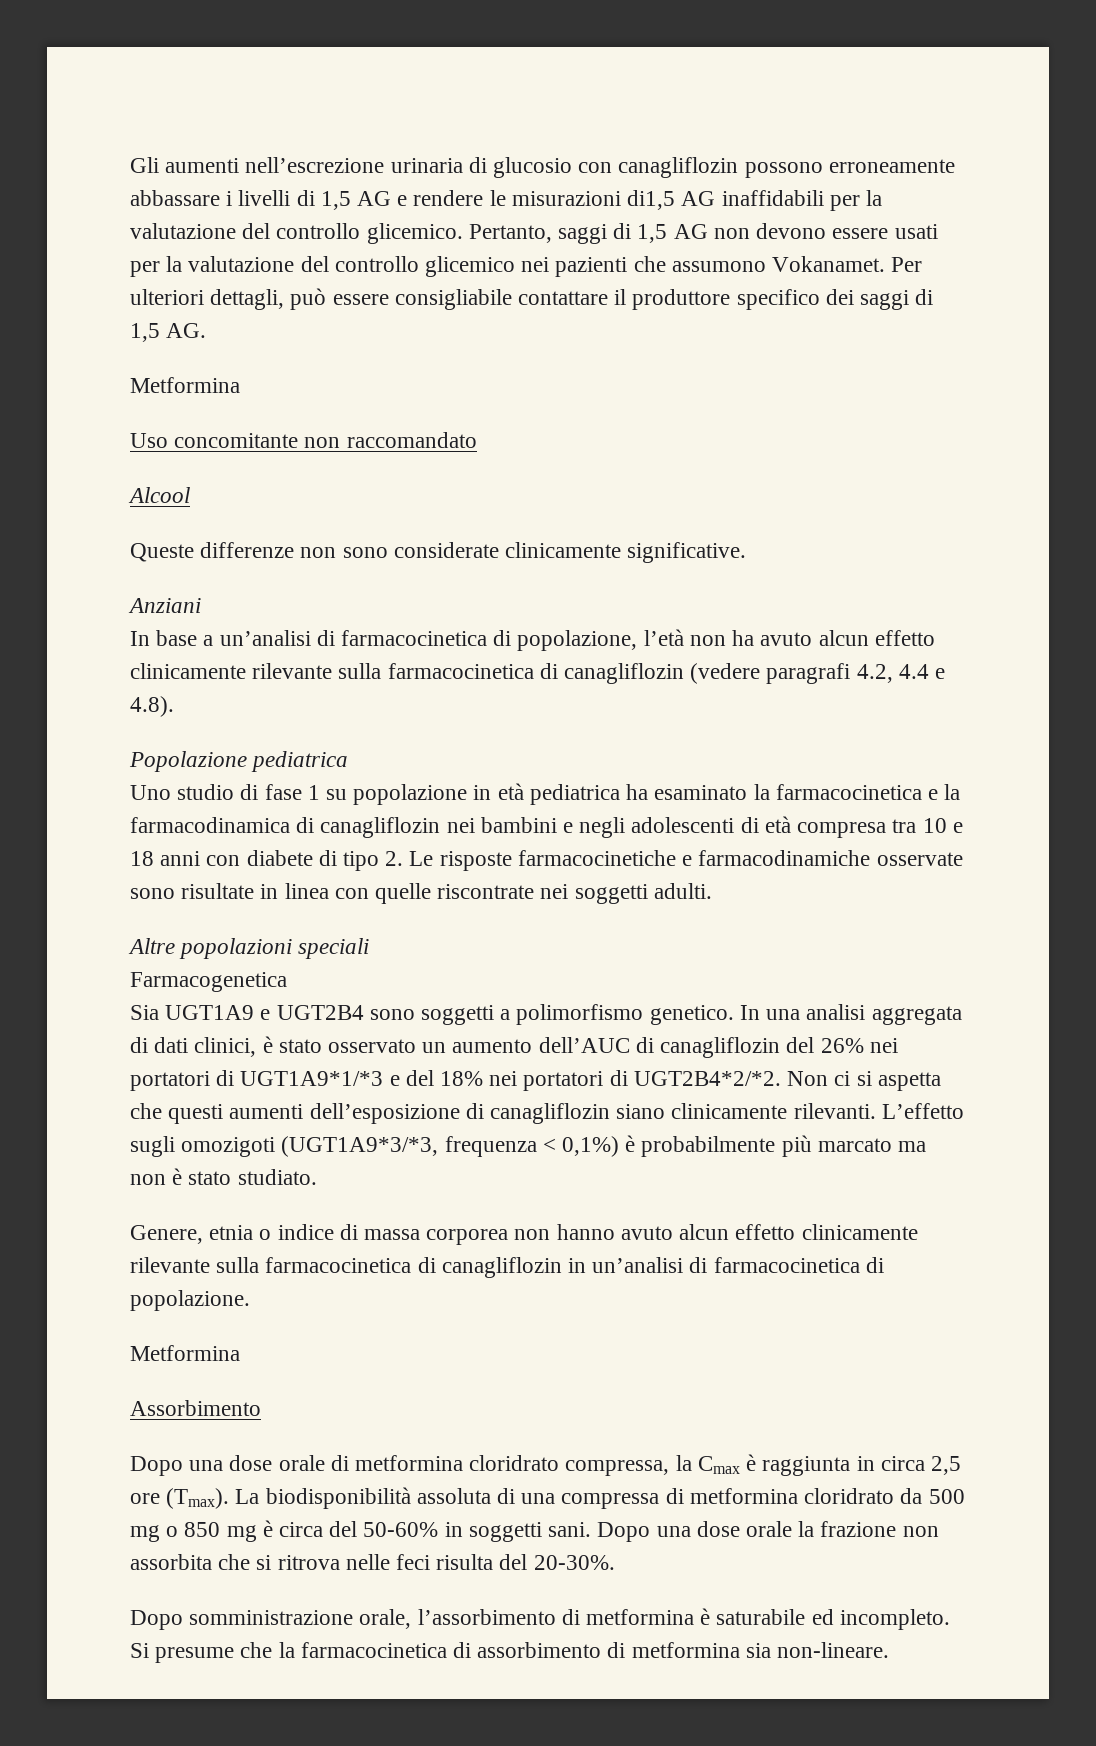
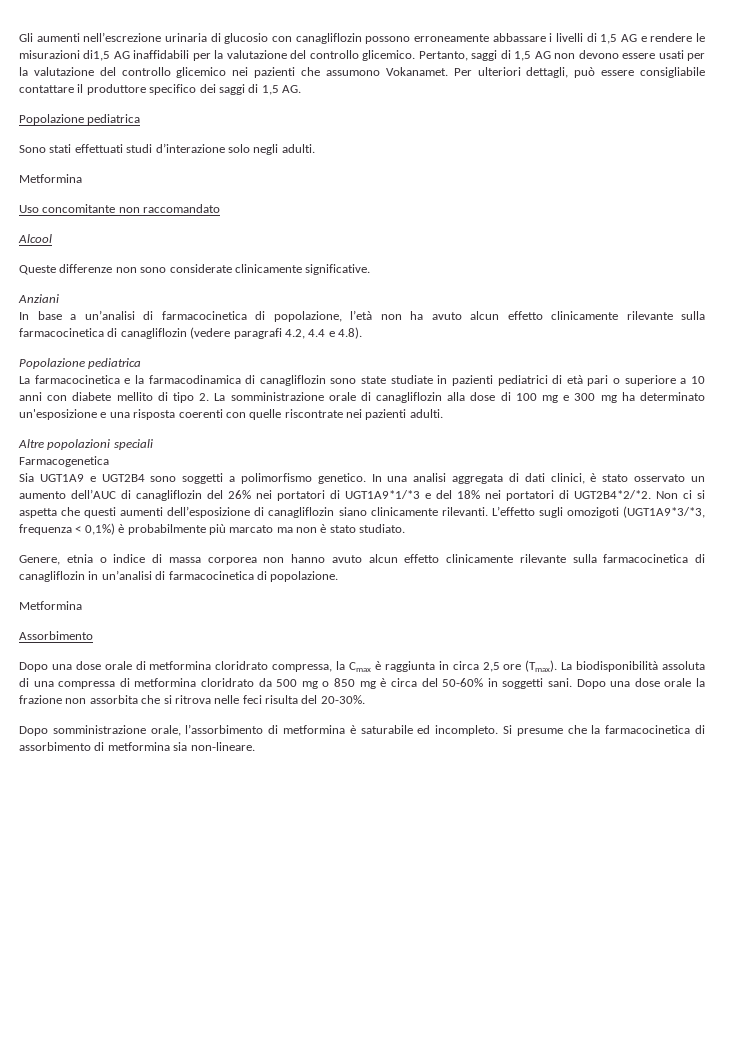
(207, 330) none -> [19,114,141,125] [19,143,315,155] // Popolazione pediatrica // Sono stati effettuati studi d’interazione solo negli adulti.
[130,783,770,805] Uno studio di fase 1 su popolazione in età pediatrica ha esaminato la -> [19,376,30,384] La
[446,816,963,838] [130,851,154,866] nei bambini e negli adolescenti di età compresa tra 10 e 18 -> [330,375,706,386] sono state studiate in pazienti pediatrici di età pari o superiore a 10
(313, 858) none -> [116,392,153,401] mellito
[409,850,963,871] [130,883,329,899] Le risposte farmacocinetiche e farmacodinamiche osservate sono risultate in linea -> [214,392,705,403] [19,409,223,420] La somministrazione orale di canagliflozin alla dose di 100 mg e 300 mg ha determinato un'esposizione e una risposta coerenti
[574,884,648,904] soggetti -> [365,409,407,420] pazienti

